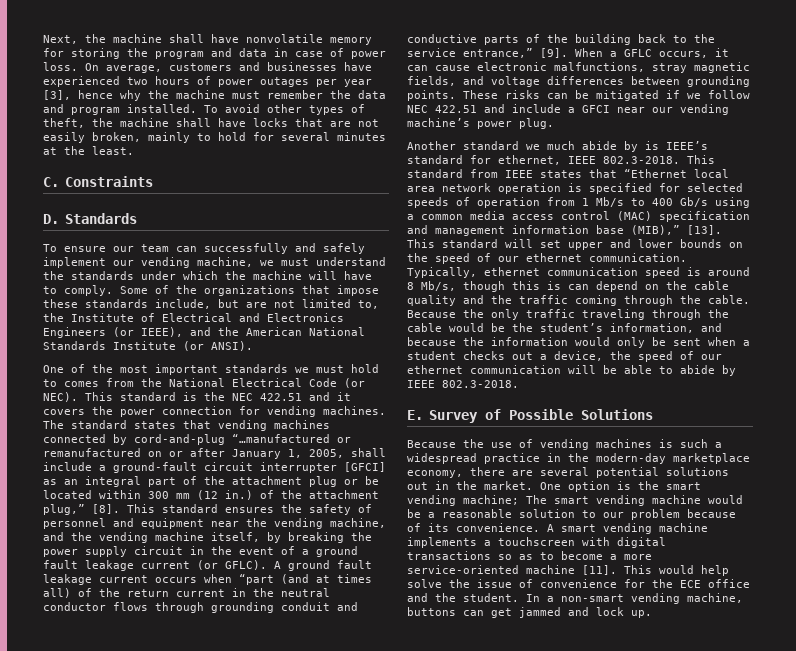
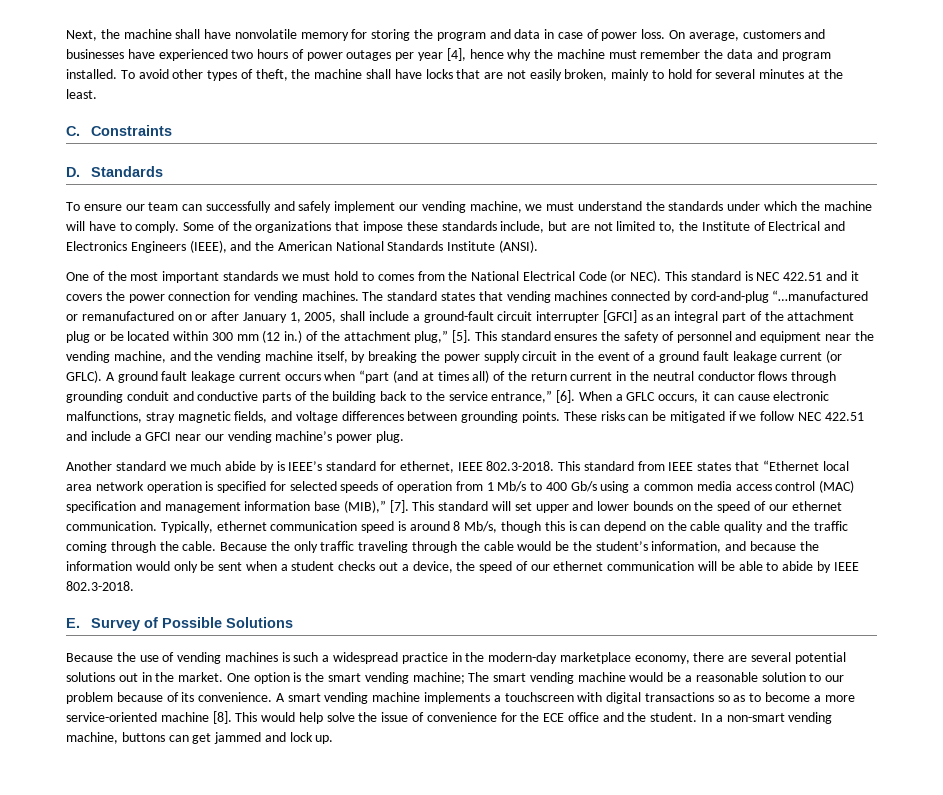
[43,90,71,100] [3], -> [446,48,466,61] [4],
[113,327,183,337] (or IEEE), -> [189,240,227,253] (IEEE),
[183,341,253,351] (or ANSI). -> [499,240,539,253] (ANSI).
[204,392,225,401] the -> (753, 276) none
[92,504,120,514] [8]. -> [452,330,472,343] [5].
[540,48,568,58] [9]. -> [556,390,576,403] [6].
[687,225,722,235] [13]. -> [389,500,409,513] [7].
[582,565,617,575] [11]. -> [212,711,232,724] [8].

